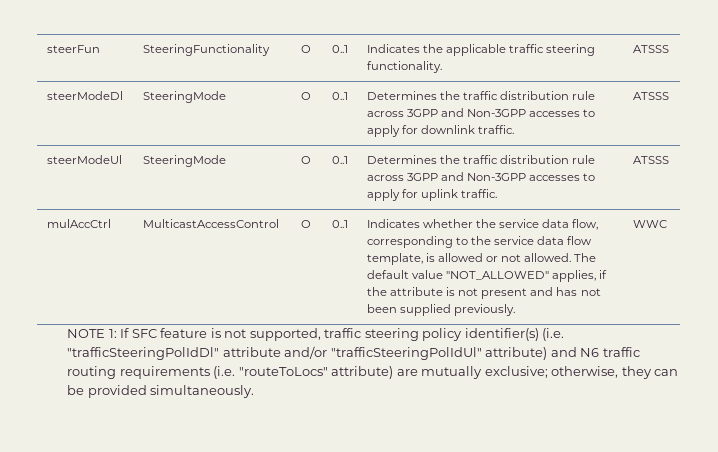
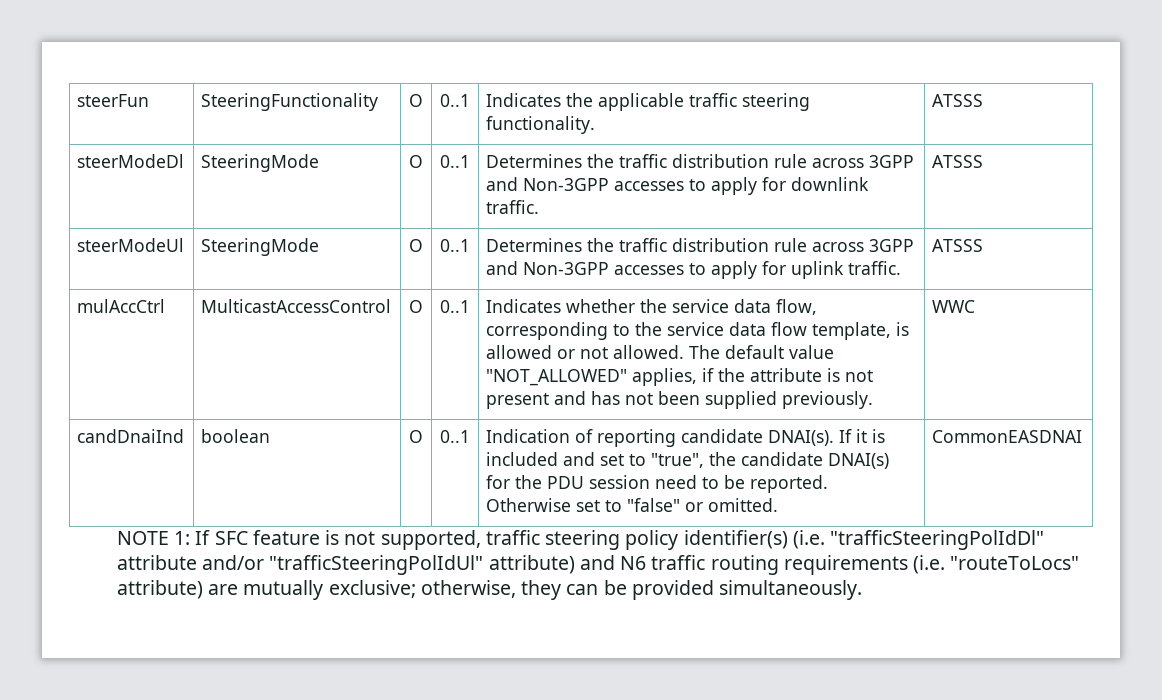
(667, 224) none -> [77,429,185,443] [201,429,271,443] [409,430,423,443] [440,430,470,443] [486,429,886,447] [486,452,890,469] [486,475,829,493] [486,498,779,512] [932,430,1083,443] // candDnaiInd | boolean | O | 0..1 | Indication of reporting candidate DNAI(s). If it is included and set to "true", the candidate DNAI(s) for the PDU session need to be reported. Otherwise set to "false" or omitted. | CommonEASDNAI

